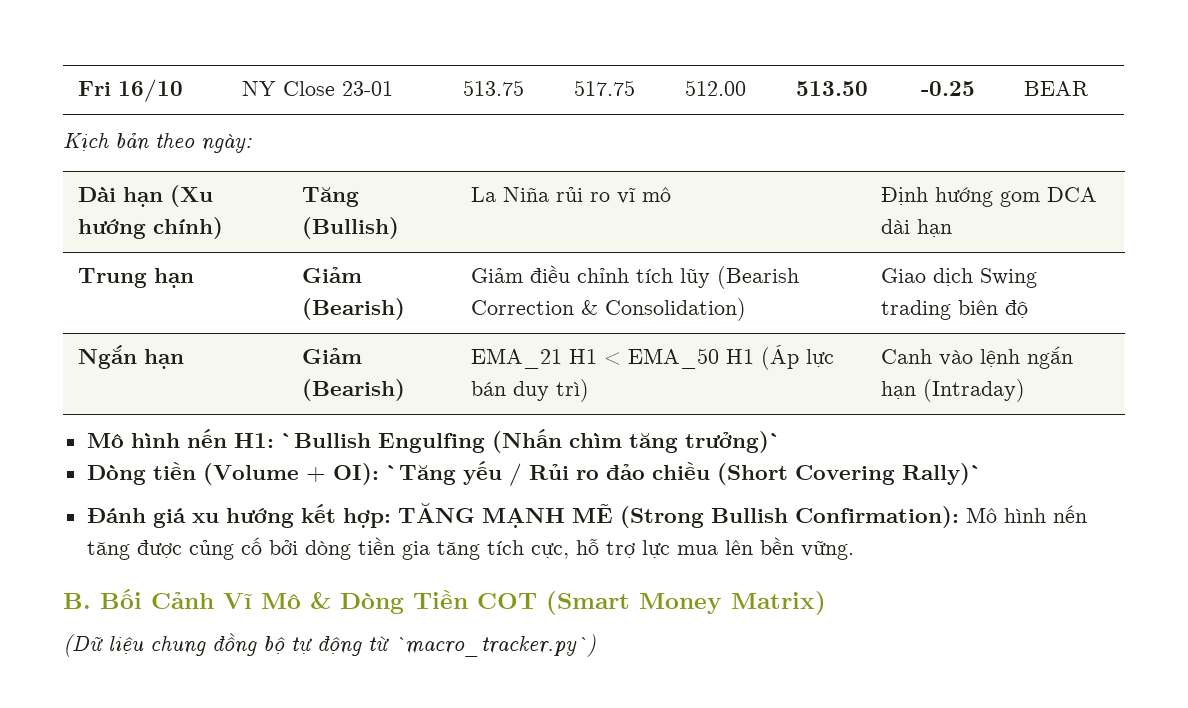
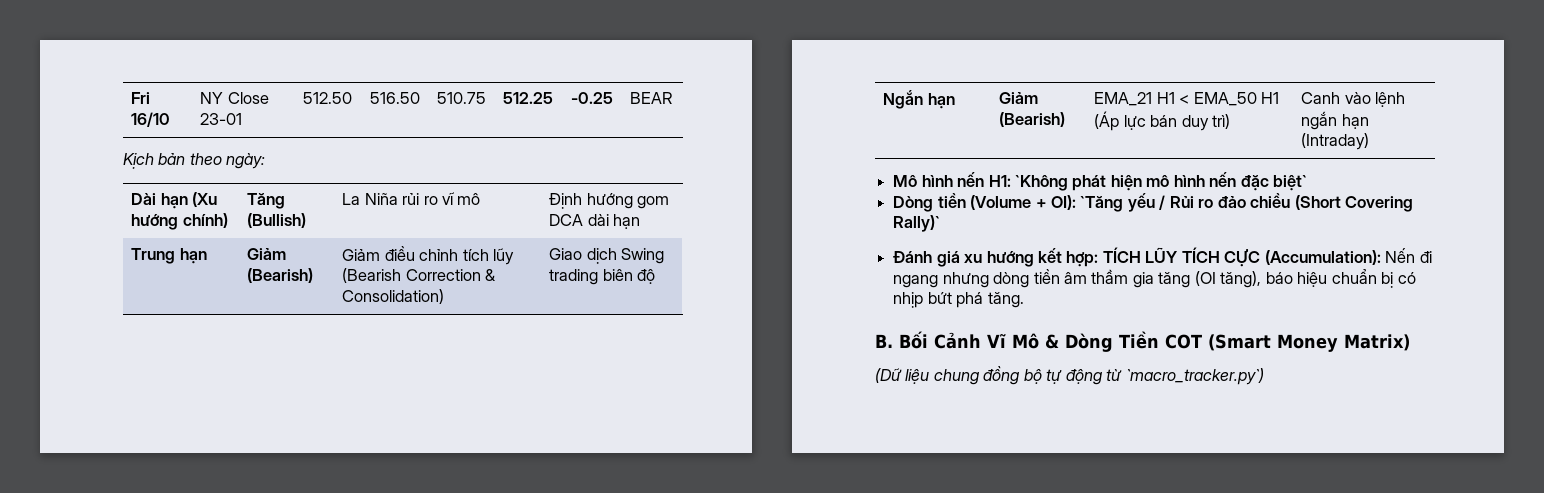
[463,80,525,96] [574,80,636,96] [685,80,747,96] [796,81,869,96] 513.75 | 517.75 | 512.00 | 513.50 -> [303,92,353,104] [370,92,421,104] [437,92,487,104] [503,92,554,104] 512.50 | 516.50 | 510.75 | 512.25
[280,429,782,453] `Bullish Engulfing (Nhấn chìm tăng trưởng)` -> [1014,172,1308,191] `Không phát hiện mô hình nến đặc biệt`
[397,503,1087,528] [86,537,854,560] TĂNG MẠNH MẼ (Strong Bullish Confirmation): Mô hình nến tăng được củng cố bởi dòng tiền gia tăng tích cực, hỗ trợ lực mua lên bền vững. -> [1102,247,1432,267] [893,269,1416,288] [893,292,1024,308] TÍCH LŨY TÍCH CỰC (Accumulation): Nến đi ngang nhưng dòng tiền âm thầm gia tăng (OI tăng), báo hiệu chuẩn bị có nhịp bứt phá tăng.

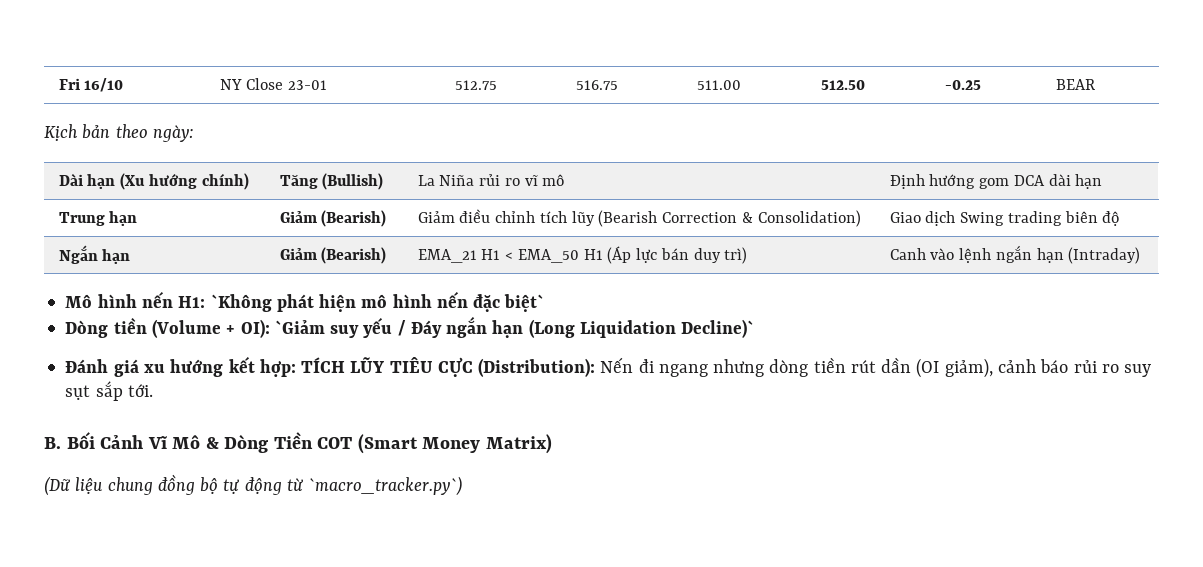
[303,92,353,104] [370,92,421,104] [437,92,487,104] [503,92,554,104] 512.50 | 516.50 | 510.75 | 512.25 -> [454,80,497,90] [575,80,618,90] [696,80,741,90] [820,80,865,90] 512.75 | 516.75 | 511.00 | 512.50
[1080,193,1414,212] [893,215,941,232] `Tăng yếu / Rủi ro đảo chiều (Short Covering Rally)` -> [274,316,755,338] `Giảm suy yếu / Đáy ngắn hạn (Long Liquidation Decline)`
[1181,247,1381,267] TÍCH CỰC (Accumulation): -> [389,357,596,377] TIÊU CỰC (Distribution):
[1063,269,1416,288] [893,292,1024,308] âm thầm gia tăng (OI tăng), báo hiệu chuẩn bị có nhịp bứt phá tăng. -> [850,357,1152,378] [65,381,153,401] rút dần (OI giảm), cảnh báo rủi ro suy sụt sắp tới.

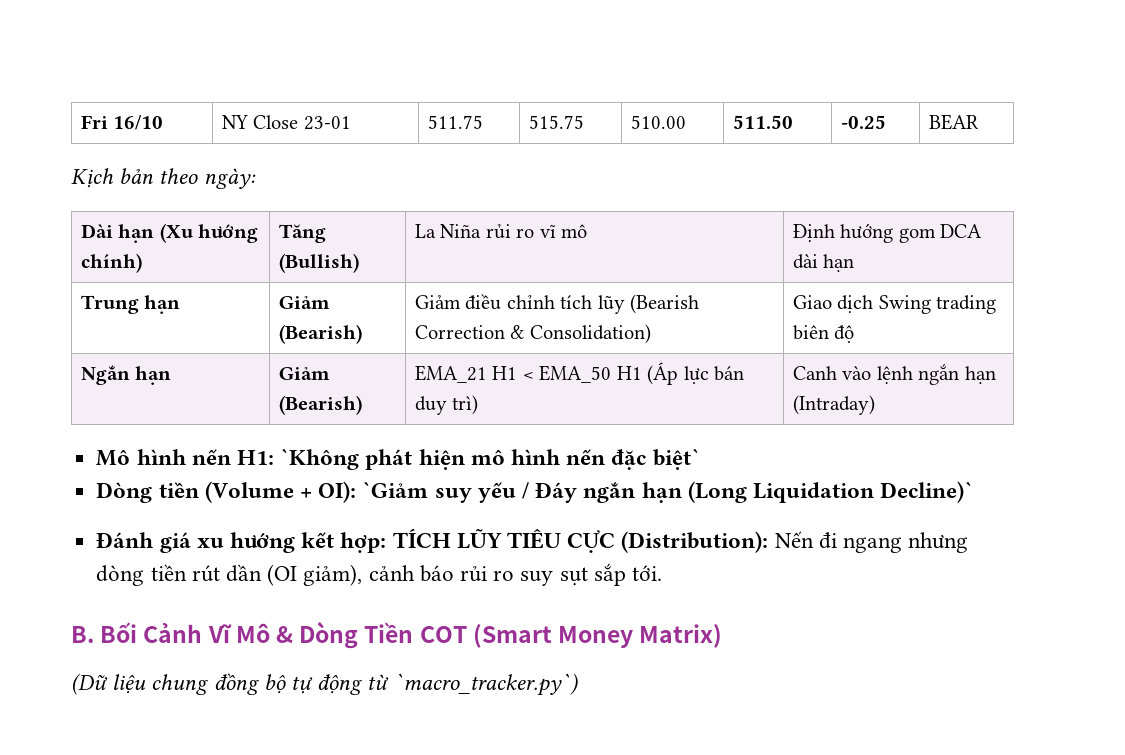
[454,80,497,90] [575,80,618,90] [696,80,741,90] [820,80,865,90] 512.75 | 516.75 | 511.00 | 512.50 -> [427,115,483,129] [528,115,584,129] [630,115,686,129] [732,115,793,129] 511.75 | 515.75 | 510.00 | 511.50

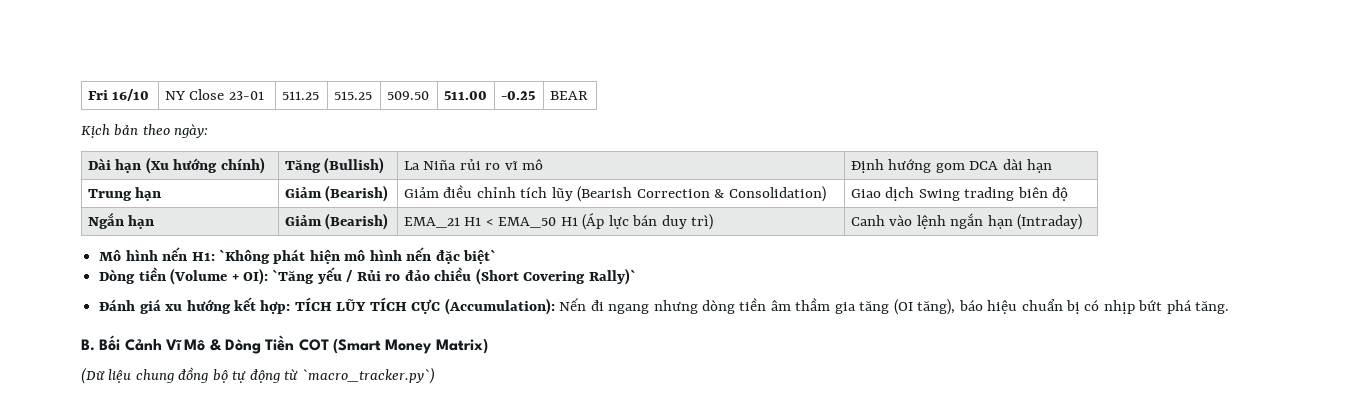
[427,115,483,129] [528,115,584,129] [630,115,686,129] [732,115,793,129] 511.75 | 515.75 | 510.00 | 511.50 -> [281,91,319,100] [333,91,372,100] [386,91,429,100] [443,91,487,100] 511.25 | 515.25 | 509.50 | 511.00
[362,481,974,503] `Giảm suy yếu / Đáy ngắn hạn (Long Liquidation Decline)` -> [272,267,636,285] `Tăng yếu / Rủi ro đảo chiều (Short Covering Rally)`
[506,528,769,553] TIÊU CỰC (Distribution): -> [369,297,555,315] TÍCH CỰC (Accumulation):
[191,563,663,586] rút dần (OI giảm), cảnh báo rủi ro suy sụt sắp tới. -> [770,298,1230,315] âm thầm gia tăng (OI tăng), báo hiệu chuẩn bị có nhịp bứt phá tăng.

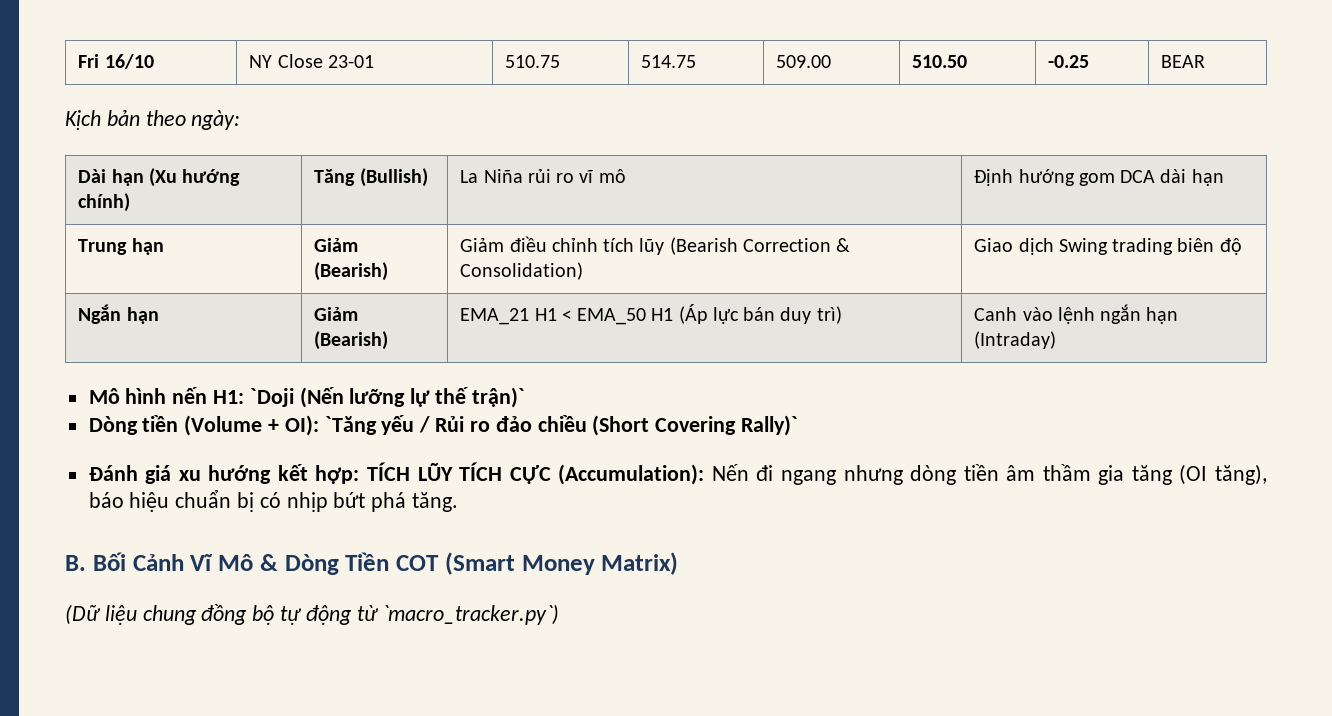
[281,91,319,100] [333,91,372,100] [386,91,429,100] [443,91,487,100] 511.25 | 515.25 | 509.50 | 511.00 -> [505,55,561,68] [641,55,697,68] [776,55,832,68] [912,55,968,68] 510.75 | 514.75 | 509.00 | 510.50
[218,247,497,264] `Không phát hiện mô hình nến đặc biệt` -> [249,387,525,408] `Doji (Nến lưỡng lự thế trận)`

